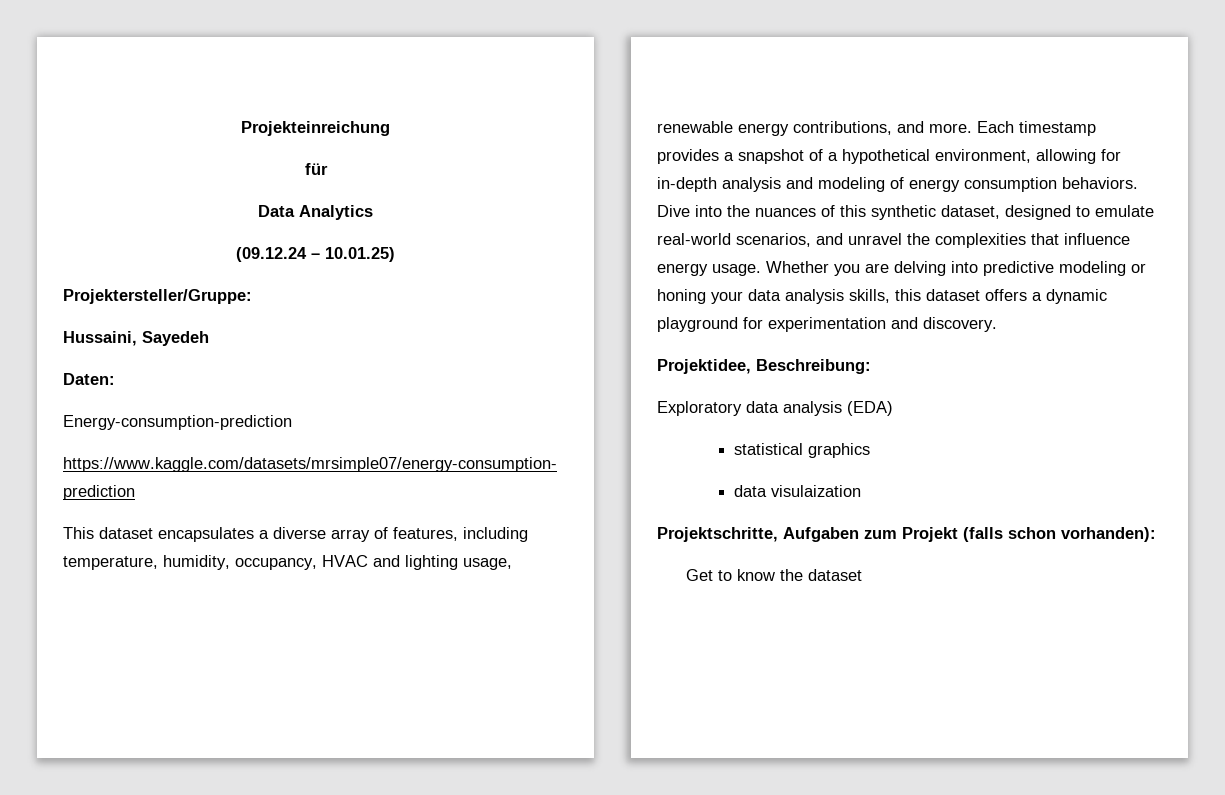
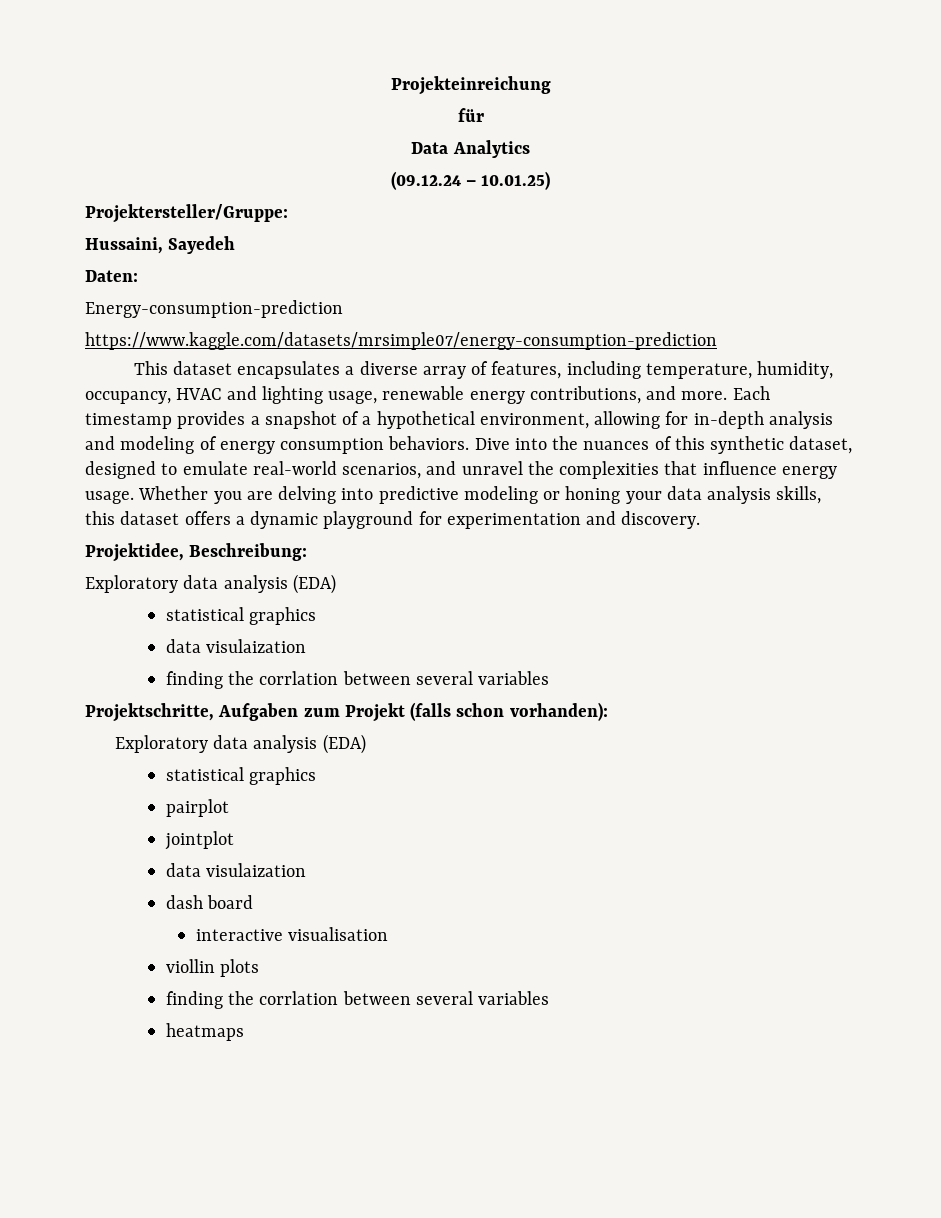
(862, 491) none -> [165,671,550,689] // finding the corrlation between several variables
[686,569,863,581] Get to know the dataset -> [114,734,366,754] [165,767,317,785] [165,799,229,817] [164,831,234,850] [165,863,307,877] [165,895,254,909] [195,927,388,941] [165,959,260,977] [165,991,550,1009] [165,1023,244,1041] Exploratory data analysis (EDA) // statistical graphics // pairplot // jointplot // data visulaization // dash board // interactive visualisation // viollin plots // finding the corrlation between several variables // heatmaps

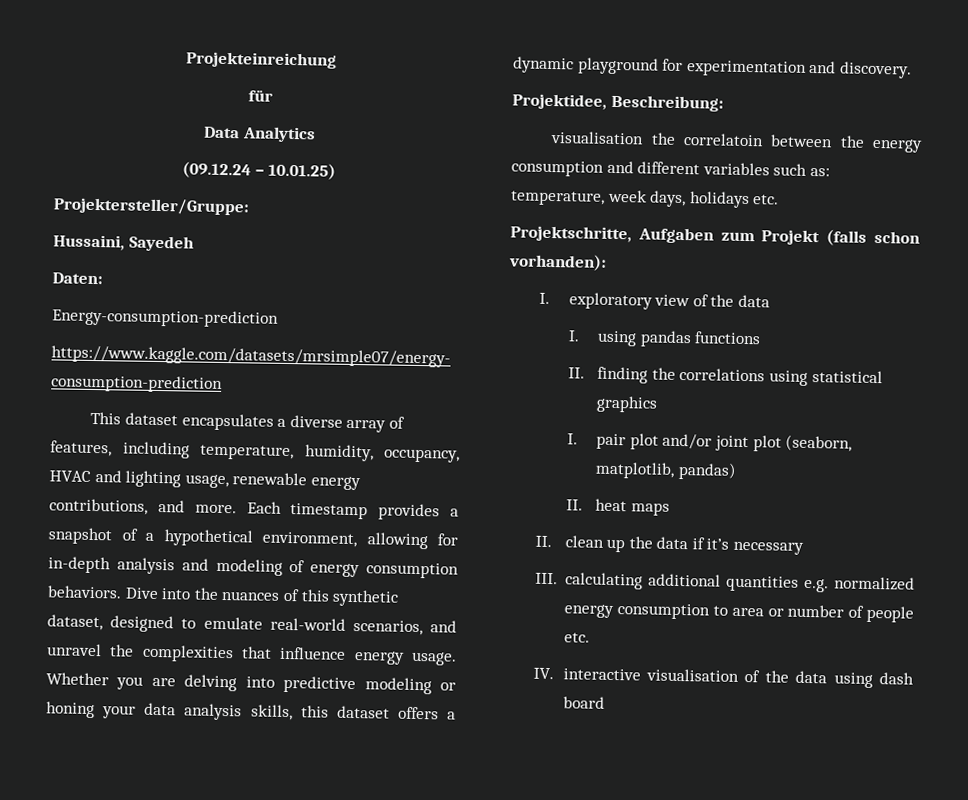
[85,574,336,594] [165,607,317,625] [165,639,307,653] [165,671,550,689] Exploratory data analysis (EDA) // statistical graphics // data visulaization // finding the corrlation between several variables -> [550,130,923,153] [511,160,830,177] [511,189,780,209] visualisation the correlatoin between the energy consumption and different variables such as: temperature, week days, holidays etc.
[114,734,366,754] [165,767,317,785] [165,799,229,817] [164,831,234,850] [165,863,307,877] [165,895,254,909] [195,927,388,941] [165,959,260,977] [165,991,550,1009] [165,1023,244,1041] Exploratory data analysis (EDA) // statistical graphics // pairplot // jointplot // data visulaization // dash board // interactive visualisation // viollin plots // finding the corrlation between several variables // heatmaps -> [538,292,770,310] [567,330,762,348] [567,366,883,386] [596,395,659,413] [566,433,853,452] [595,461,737,480] [565,498,670,516] [534,535,805,555] [534,572,915,593] [564,603,914,623] [564,632,591,643] [532,667,914,689] [562,696,605,709] I. exploratory view of the data // I. using pandas functions // II. finding the correlations using statistical graphics // I. pair plot and/or joint plot (seaborn, matplotlib, pandas) // II. heat maps // II. clean up the data if it’s necessary // III. calculating additional quantities e.g. normalized energy consumption to area or number of people etc. // IV. interactive visualisation of the data using dash board

